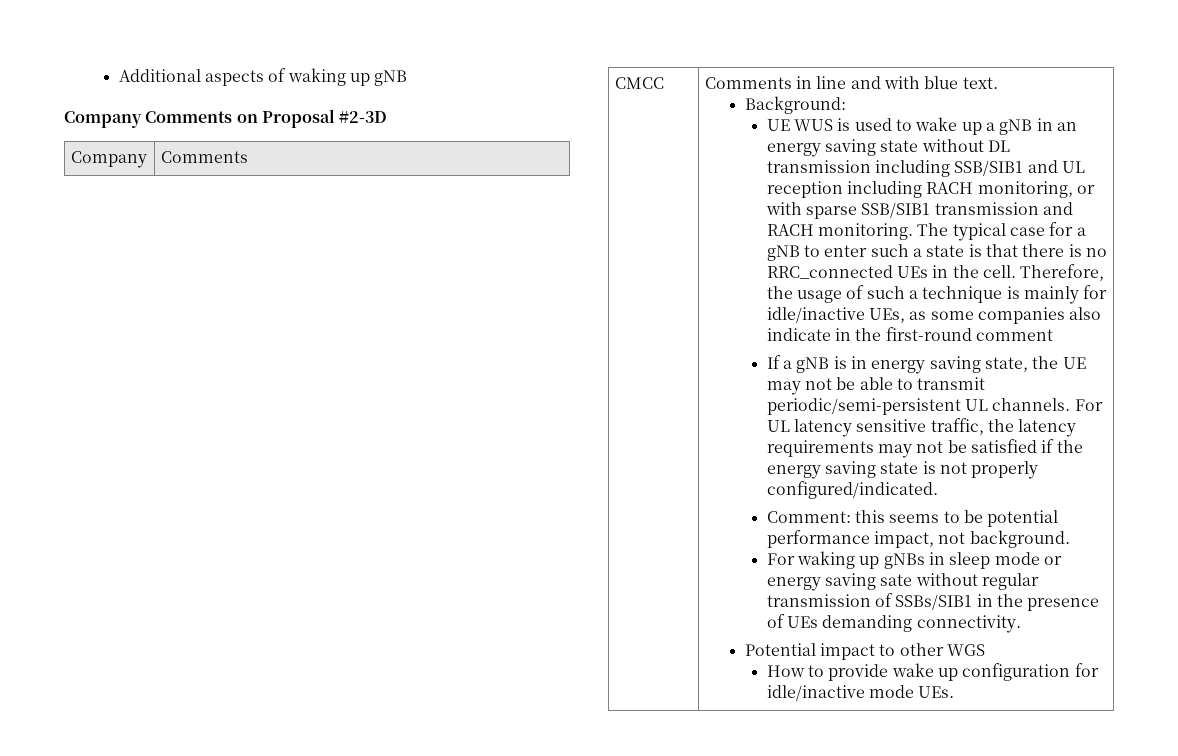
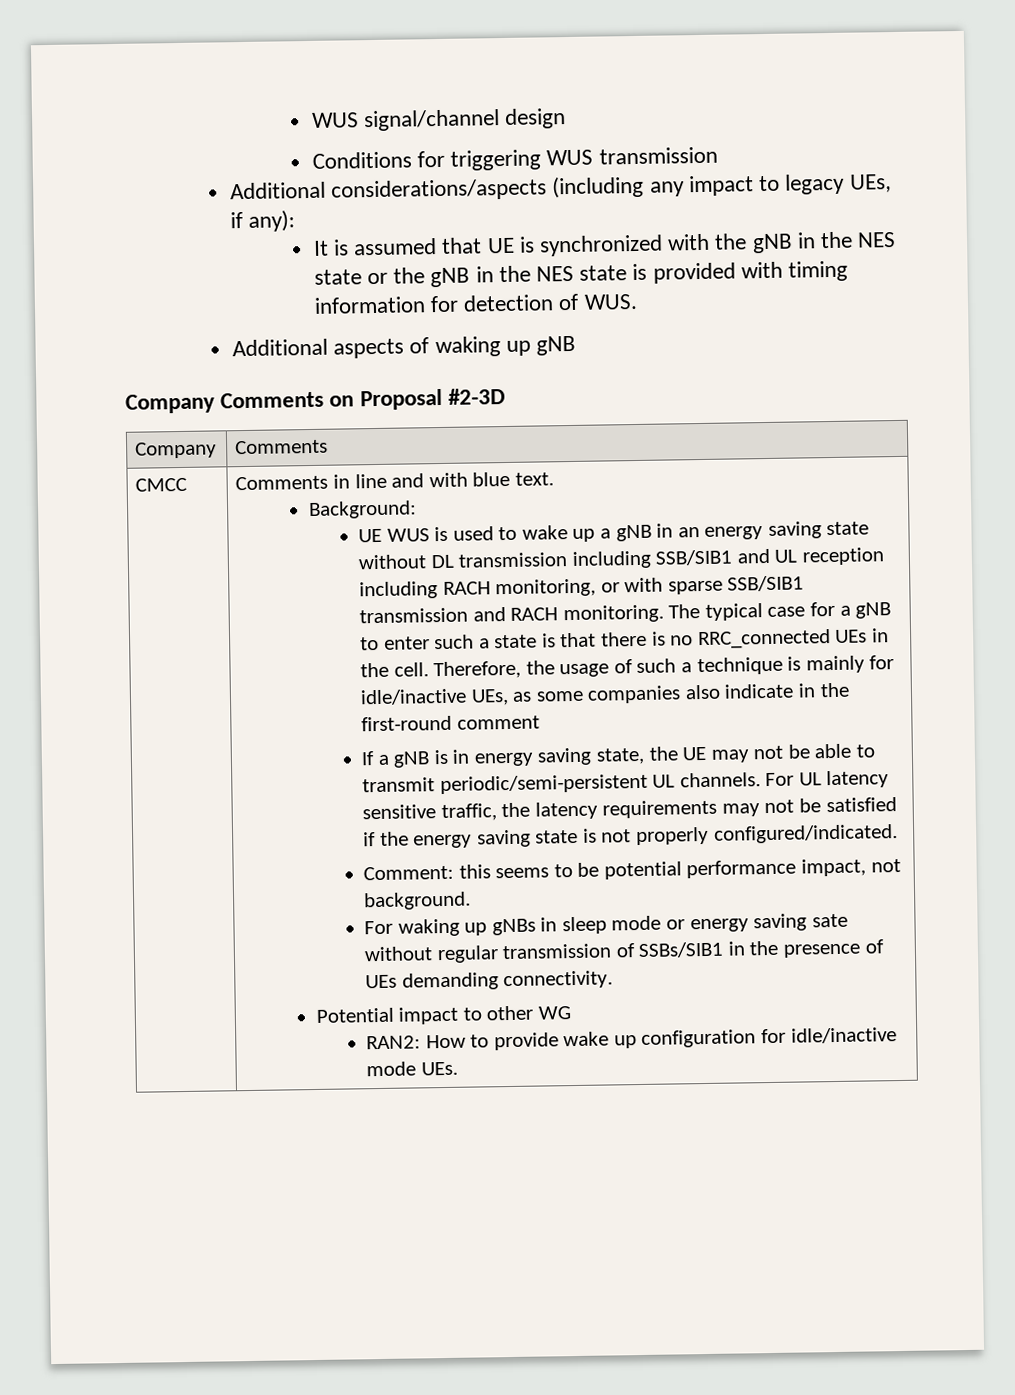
(118, 75) none -> [310,108,567,132] [311,146,718,171] [230,173,892,202] [230,210,296,232] [312,231,897,257] [313,260,849,288] [313,293,638,314] WUS signal/channel design // Conditions for triggering WUS transmission // Additional considerations/aspects (including any impact to legacy UEs, if any): // It is assumed that UE is synchronized with the gNB in the NES state or the gNB in the NES state is provided with timing information for detection of WUS. //
[946,644,985,656] WGS // -> [537,1006,571,1020] [366,1035,422,1050] WG // RAN2:

